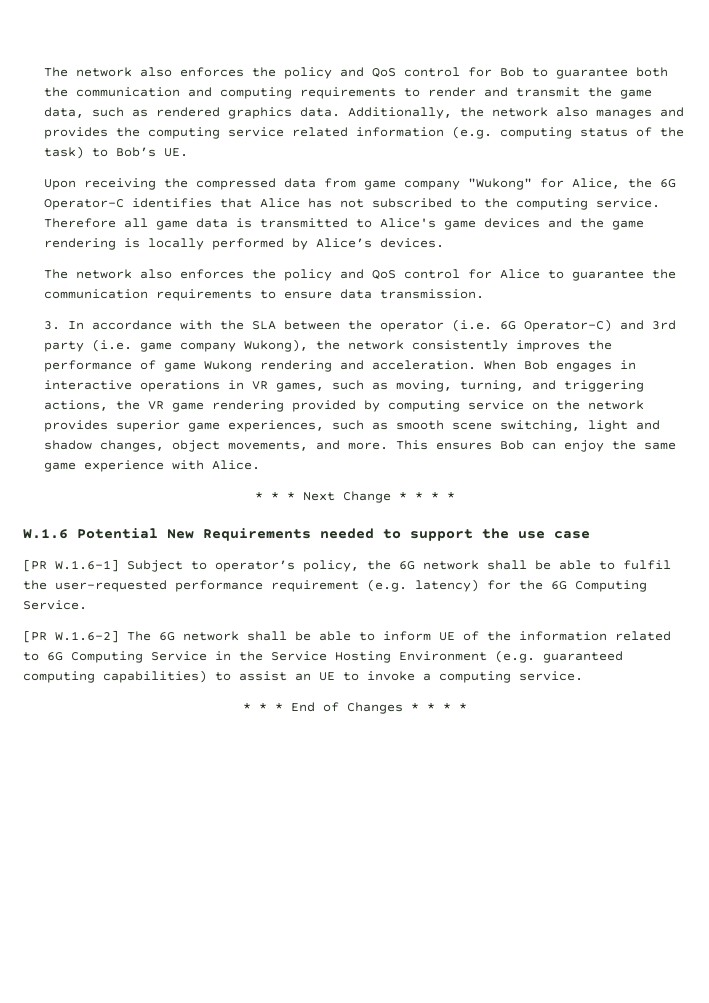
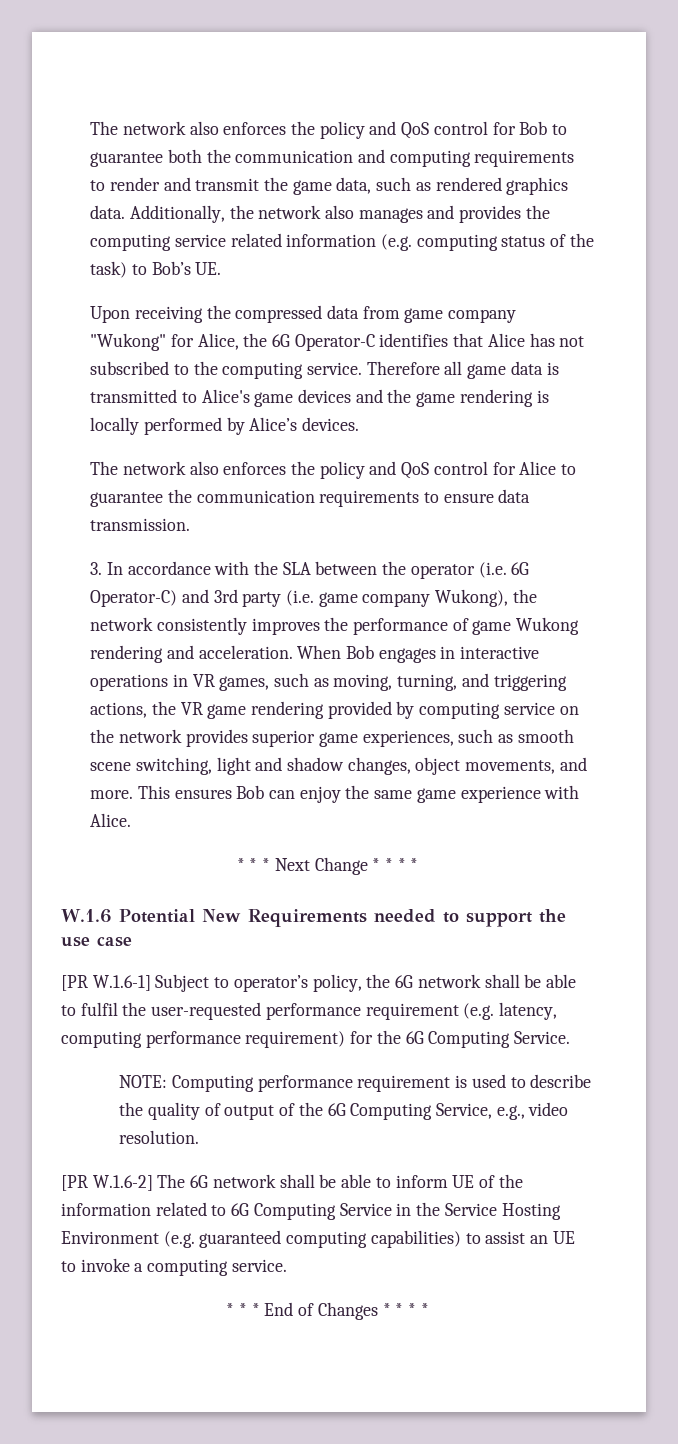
[415,579,479,592] latency) -> [499,1002,558,1020] [61,1031,346,1048] latency, computing performance requirement)
(87, 605) none -> [119,1074,592,1092] [119,1102,569,1120] [119,1130,200,1144] // NOTE: Computing performance requirement is used to describe the quality of output of the 6G Computing Service, e.g., video resolution.

